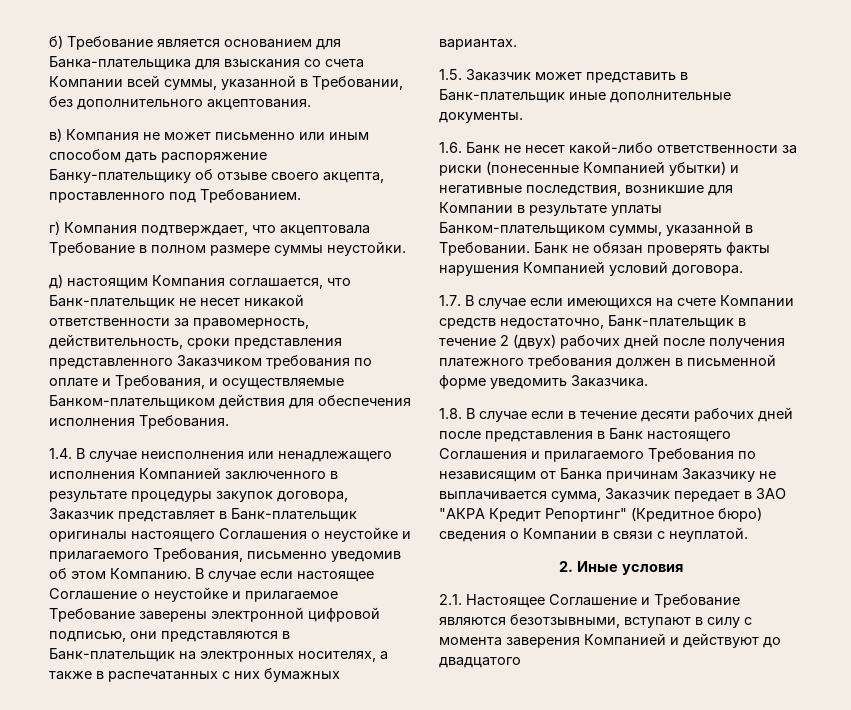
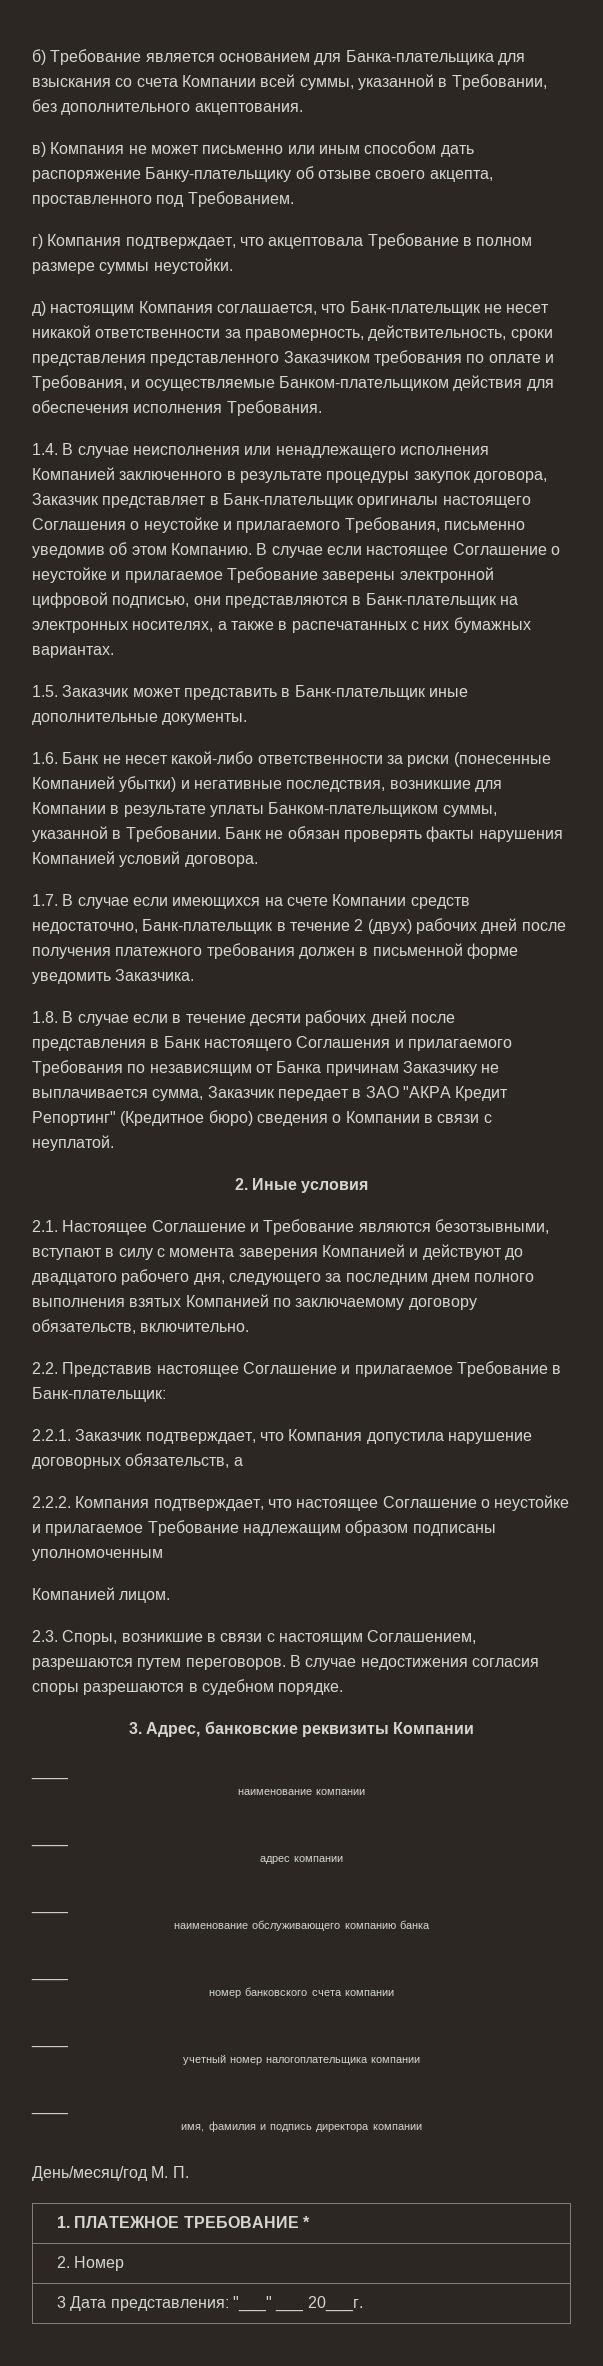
(521, 662) none -> [121,1269,535,1285] [32,1294,477,1310] [32,1319,250,1334] [32,1361,562,1377] [32,1387,166,1402] [32,1429,532,1444] [32,1453,243,1469] [32,1495,570,1511] [32,1520,496,1536] [32,1549,163,1561] [32,1587,171,1603] [32,1630,477,1645] [32,1655,539,1670] [32,1679,344,1695] [128,1721,475,1737] [31,1776,69,1780] [237,1789,366,1795] [31,1843,69,1847] [259,1856,344,1864] [31,1910,69,1914] [174,1920,430,1931] [31,1977,69,1981] [209,1987,394,1998] [31,2044,69,2048] [182,2055,421,2065] [31,2111,69,2115] [181,2121,422,2132] [32,2166,189,2181] [56,2216,310,2228] [56,2256,125,2271] [56,2296,363,2312] рабочего дня, следующего за последним днем полного выполнения взятых Компанией по заключаемому договору обязательств, включительно. // 2.2. Представив настоящее Соглашение и прилагаемое Требование в Банк-плательщик: // 2.2.1. Заказчик подтверждает, что Компания допустила нарушение договорных обязательств, а // 2.2.2. Компания подтверждает, что настоящее Соглашение о неустойке и прилагаемое Требование надлежащим образом подписаны уполномоченным // Компанией лицом. // 2.3. Споры, возникшие в связи с настоящим Соглашением, разрешаются путем переговоров. В случае недостижения согласия споры разрешаются в судебном порядке. // 3. Адрес, банковские реквизиты Компании // ____ // наименование компании // ____ // адрес компании // ____ // наименование обслуживающего компанию банка // ____ // номер банковского счета компании // ____ // учетный номер налогоплательщика компании // ____ // имя, фамилия и подпись директора компании // День/месяц/год М. П. // 1. ПЛАТЕЖНОЕ ТРЕБОВАНИЕ * // 2. Номер // 3 Дата представления: "___" ___ 20___г.

